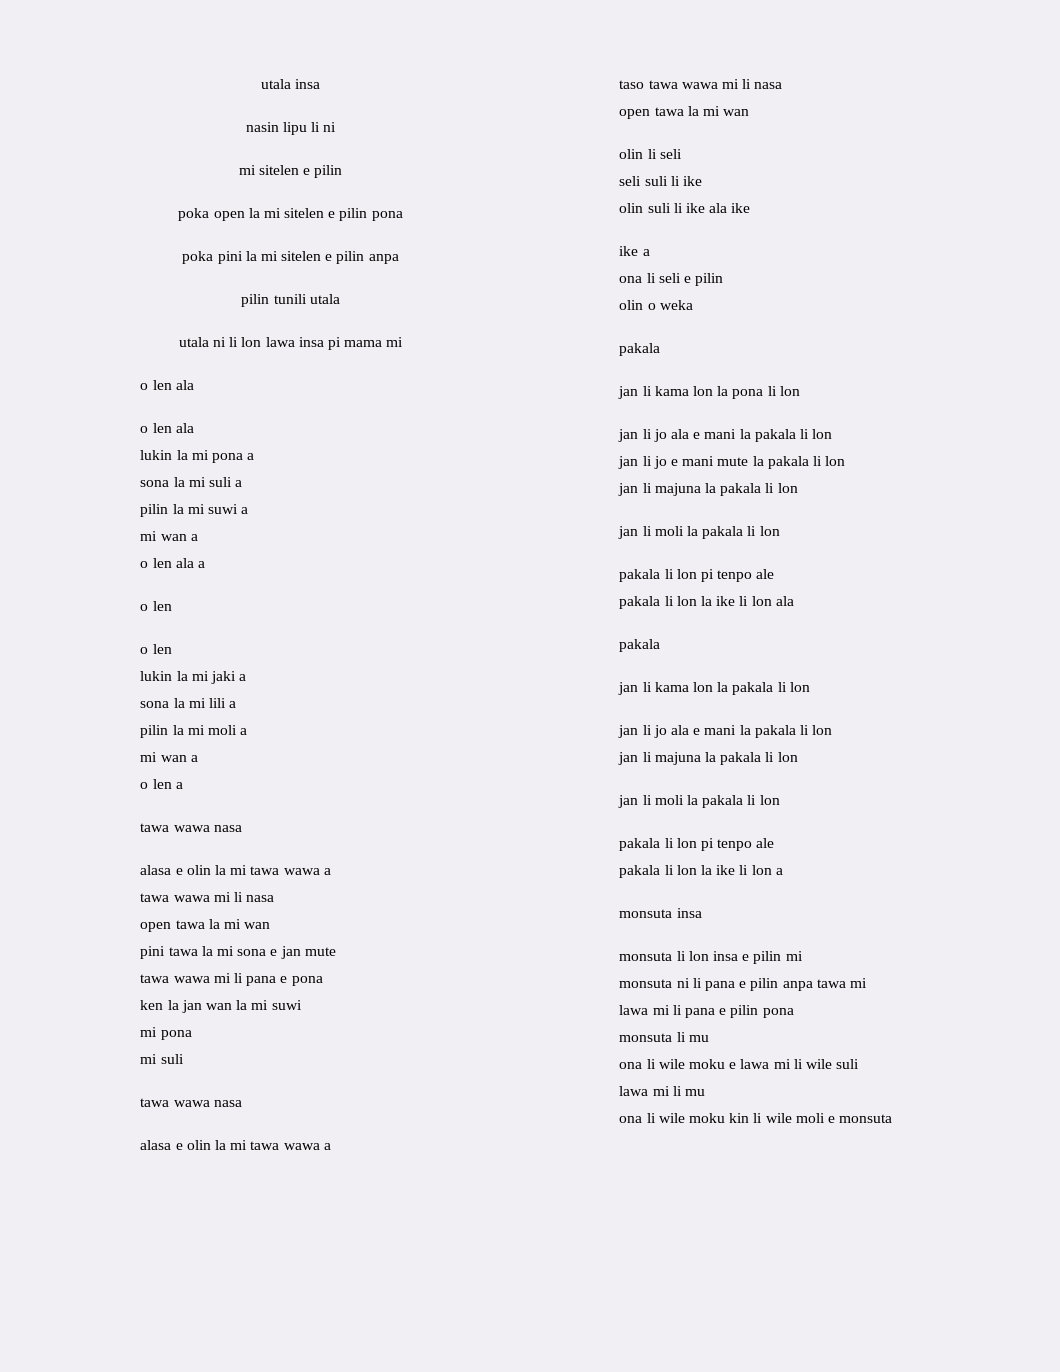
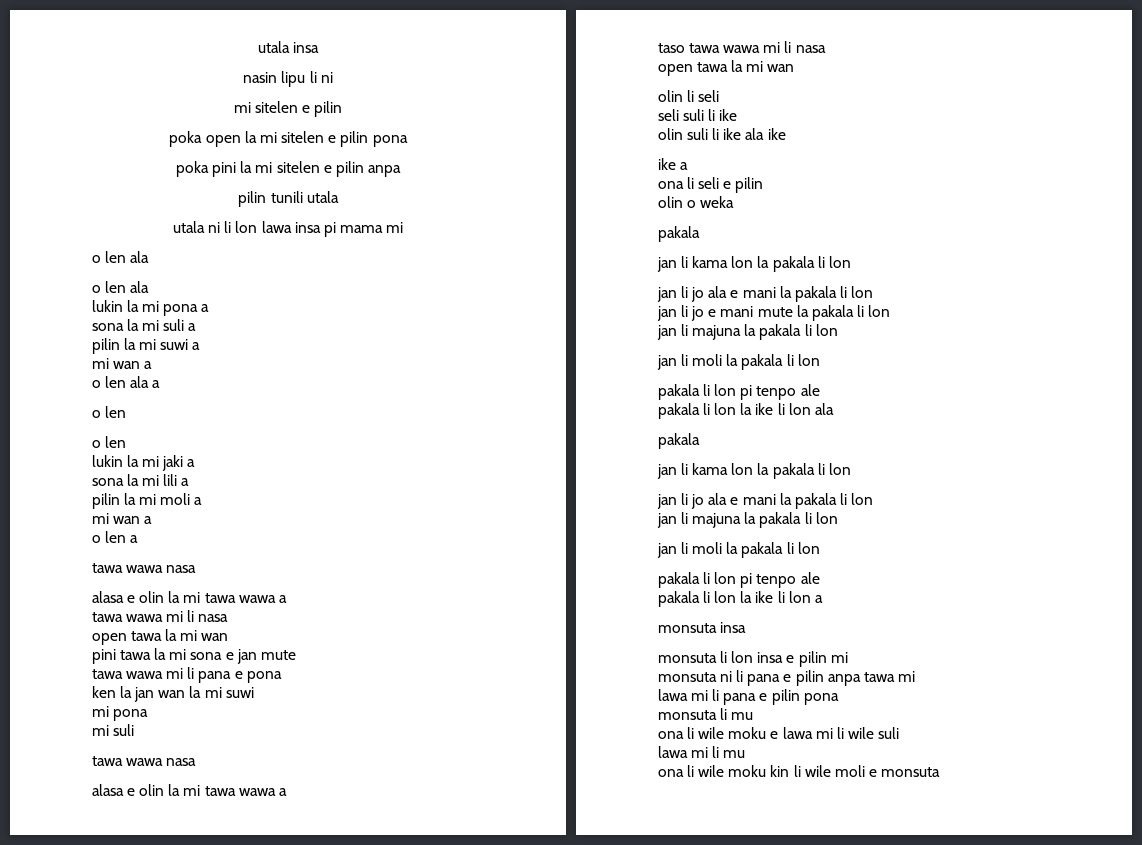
[732,389,764,399] pona -> [772,256,815,272] pakala

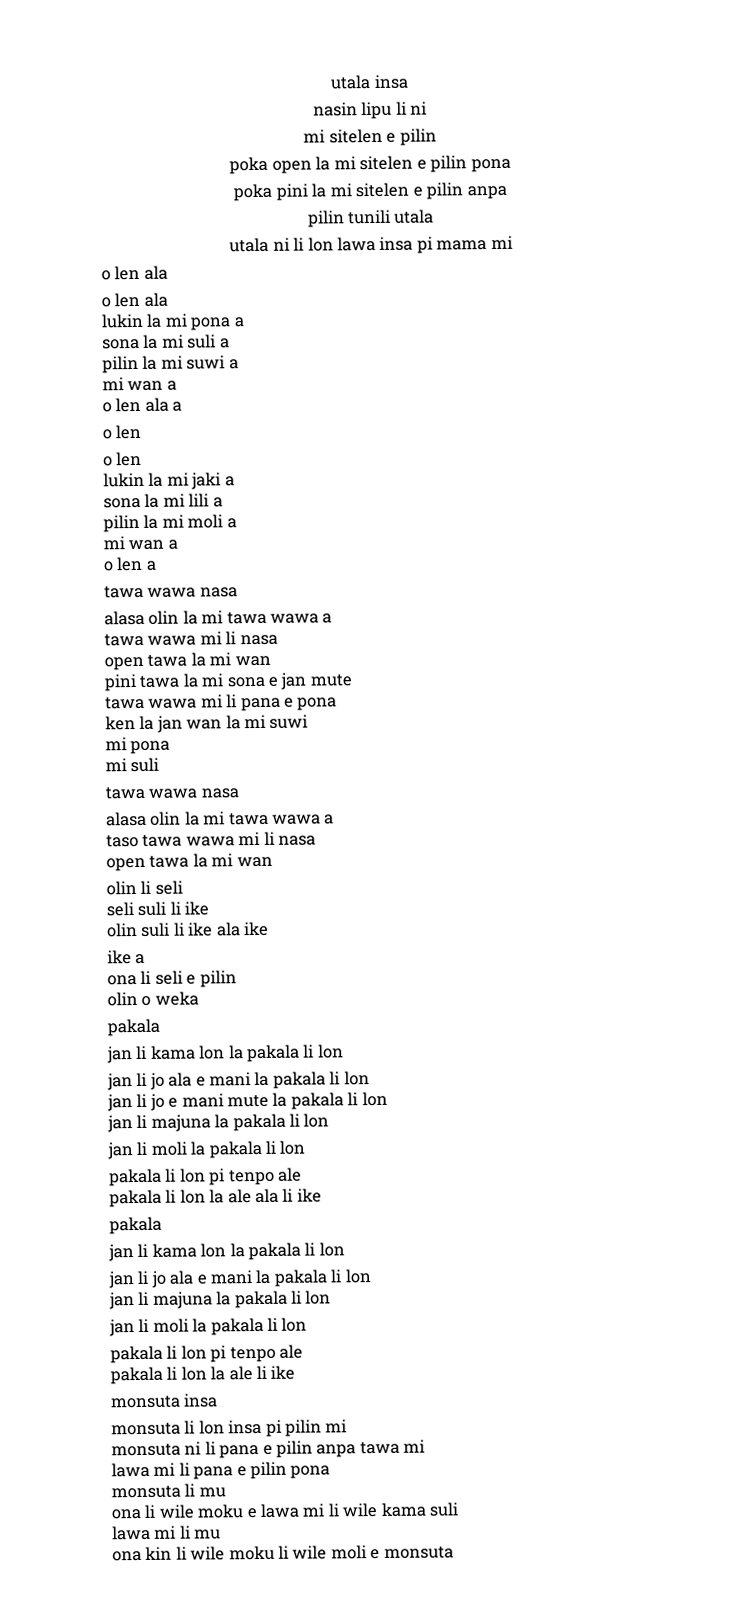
[126,595,135,603] e -> (145, 618) none
[126,788,135,796] e -> (147, 819) none
[755,403,835,415] ike li lon ala -> [227,1188,322,1204] ale ala li ike
[755,591,824,603] ike li lon a -> [228,1365,296,1381] ale li ike
[786,655,795,663] e -> [265,1419,282,1437] pi
(875, 733) none -> [380,1502,426,1517] kama
[686,765,790,777] li wile moku kin -> [145,1545,275,1561] kin li wile moku

